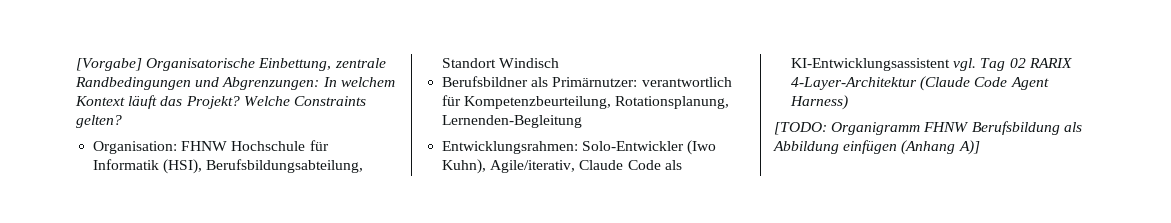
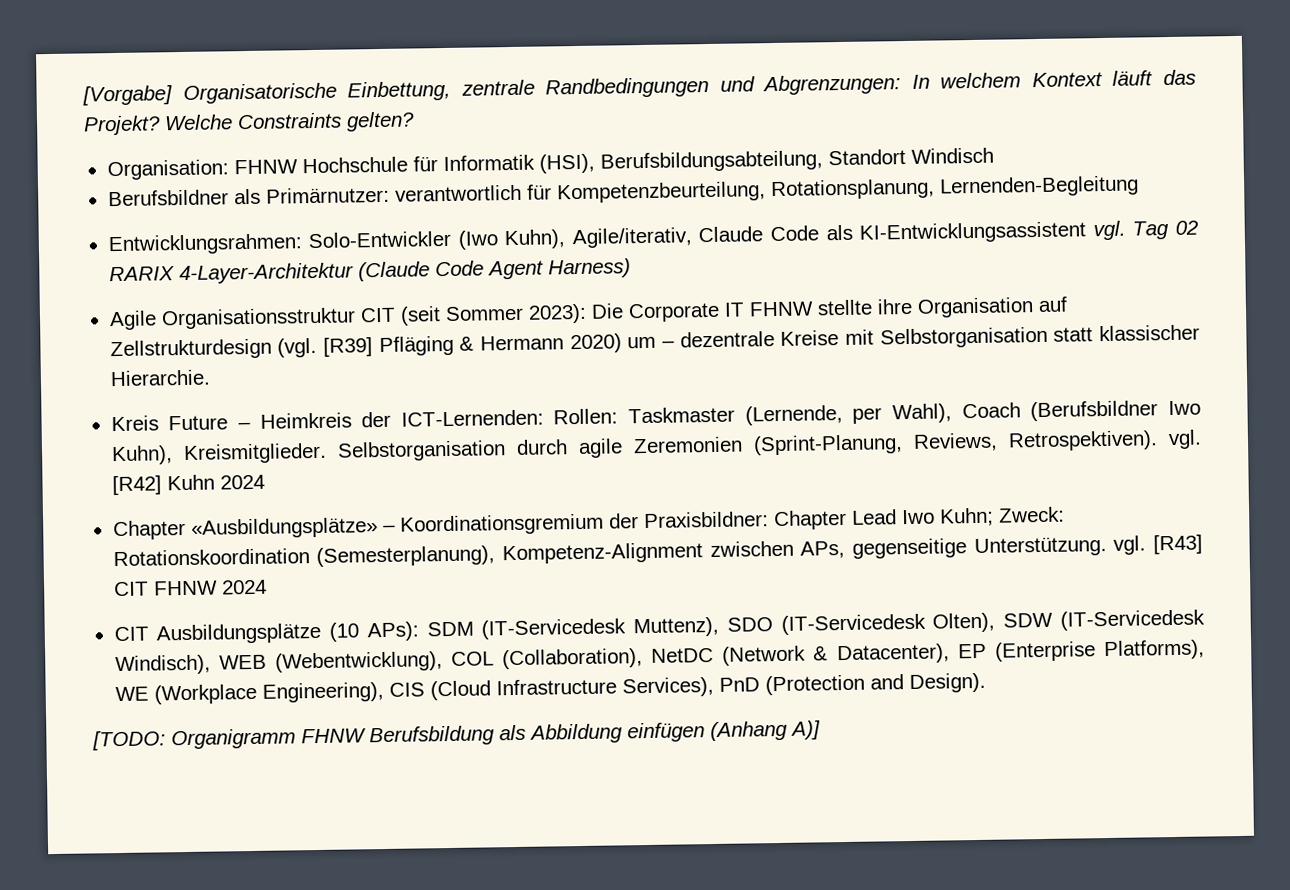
(849, 102) none -> [108,296,1068,331] [109,324,1200,361] [109,369,211,387] [110,400,1201,432] [110,429,1202,466] [111,474,265,496] [112,506,1065,541] [112,534,1203,567] [113,579,267,597] [113,609,1205,645] [114,639,1205,676] [114,672,986,705] // Agile Organisationsstruktur CIT (seit Sommer 2023): Die Corporate IT FHNW stellte ihre Organisation auf Zellstrukturdesign (vgl. [R39] Pfläging & Hermann 2020) um – dezentrale Kreise mit Selbstorganisation statt klassischer Hierarchie. // Kreis Future – Heimkreis der ICT-Lernenden: Rollen: Taskmaster (Lernende, per Wahl), Coach (Berufsbildner Iwo Kuhn), Kreismitglieder. Selbstorganisation durch agile Zeremonien (Sprint-Planung, Reviews, Retrospektiven). vgl. [R42] Kuhn 2024 // Chapter «Ausbildungsplätze» – Koordinationsgremium der Praxisbildner: Chapter Lead Iwo Kuhn; Zweck: Rotationskoordination (Semesterplanung), Kompetenz-Alignment zwischen APs, gegenseitige Unterstützung. vgl. [R43] CIT FHNW 2024 // CIT Ausbildungsplätze (10 APs): SDM (IT-Servicedesk Muttenz), SDO (IT-Servicedesk Olten), SDW (IT-Servicedesk Windisch), WEB (Webentwicklung), COL (Collaboration), NetDC (Network & Datacenter), EP (Enterprise Platforms), WE (Workplace Engineering), CIS (Cloud Infrastructure Services), PnD (Protection and Design).

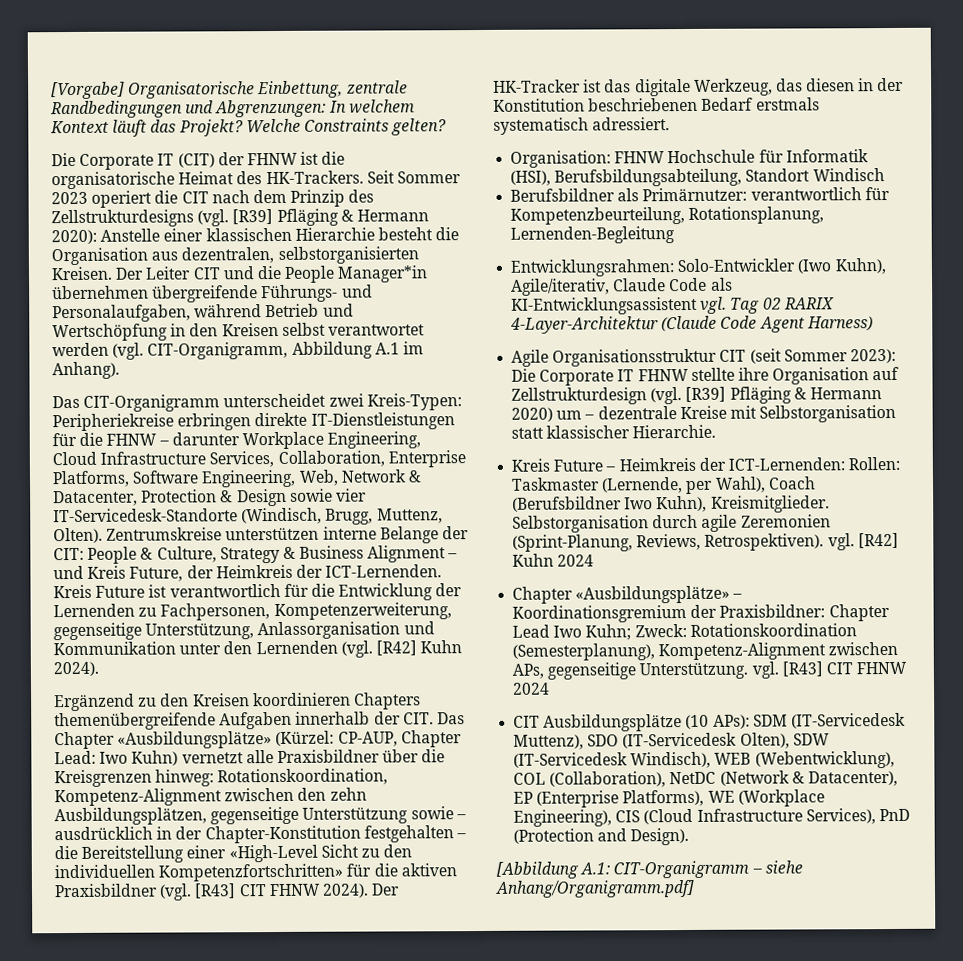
(415, 121) none -> [51,151,346,170] [51,170,461,190] [51,189,375,208] [51,208,429,228] [51,227,460,245] [51,246,419,266] [51,265,429,283] [52,284,373,303] [52,303,354,323] [52,322,425,342] [52,341,424,360] [52,361,120,380] [52,393,462,412] [52,412,455,432] [52,431,422,450] [52,450,466,468] [52,469,422,488] [53,488,367,507] [53,507,443,525] [53,526,469,544] [53,545,458,564] [53,564,443,582] [53,583,463,601] [53,602,452,621] [53,621,435,641] [53,640,463,658] [53,661,99,677] [54,692,421,712] [54,711,465,731] [54,730,462,750] [54,749,446,766] [54,768,389,788] [54,787,367,807] [54,806,466,826] [54,825,466,844] [54,844,413,863] [54,863,457,882] [54,883,401,901] [493,77,905,97] [493,97,820,112] [493,117,671,135] // Die Corporate IT (CIT) der FHNW ist die organisatorische Heimat des HK-Trackers. Seit Sommer 2023 operiert die CIT nach dem Prinzip des Zellstrukturdesigns (vgl. [R39] Pfläging & Hermann 2020): Anstelle einer klassischen Hierarchie besteht die Organisation aus dezentralen, selbstorganisierten Kreisen. Der Leiter CIT und die People Manager*in übernehmen übergreifende Führungs- und Personalaufgaben, während Betrieb und Wertschöpfung in den Kreisen selbst verantwortet werden (vgl. CIT-Organigramm, Abbildung A.1 im Anhang). // Das CIT-Organigramm unterscheidet zwei Kreis-Typen: Peripheriekreise erbringen direkte IT-Dienstleistungen für die FHNW – darunter Workplace Engineering, Cloud Infrastructure Services, Collaboration, Enterprise Platforms, Software Engineering, Web, Network & Datacenter, Protection & Design sowie vier IT-Servicedesk-Standorte (Windisch, Brugg, Muttenz, Olten). Zentrumskreise unterstützen interne Belange der CIT: People & Culture, Strategy & Business Alignment – und Kreis Future, der Heimkreis der ICT-Lernenden. Kreis Future ist verantwortlich für die Entwicklung der Lernenden zu Fachpersonen, Kompetenzerweiterung, gegenseitige Unterstützung, Anlassorganisation und Kommunikation unter den Lernenden (vgl. [R42] Kuhn 2024). // Ergänzend zu den Kreisen koordinieren Chapters themenübergreifende Aufgaben innerhalb der CIT. Das Chapter «Ausbildungsplätze» (Kürzel: CP-AUP, Chapter Lead: Iwo Kuhn) vernetzt alle Praxisbildner über die Kreisgrenzen hinweg: Rotationskoordination, Kompetenz-Alignment zwischen den zehn Ausbildungsplätzen, gegenseitige Unterstützung sowie – ausdrücklich in der Chapter-Konstitution festgehalten – die Bereitstellung einer «High-Level Sicht zu den individuellen Kompetenzfortschritten» für die aktiven Praxisbildner (vgl. [R43] CIT FHNW 2024). Der HK-Tracker ist das digitale Werkzeug, das diesen in der Konstitution beschriebenen Bedarf erstmals systematisch adressiert.
[92,720,821,751] [TODO: Organigramm FHNW Berufsbildung als Abbildung einfügen (Anhang A)] -> [496,860,803,879] [495,879,695,898] [Abbildung A.1: CIT-Organigramm – siehe Anhang/Organigramm.pdf]

